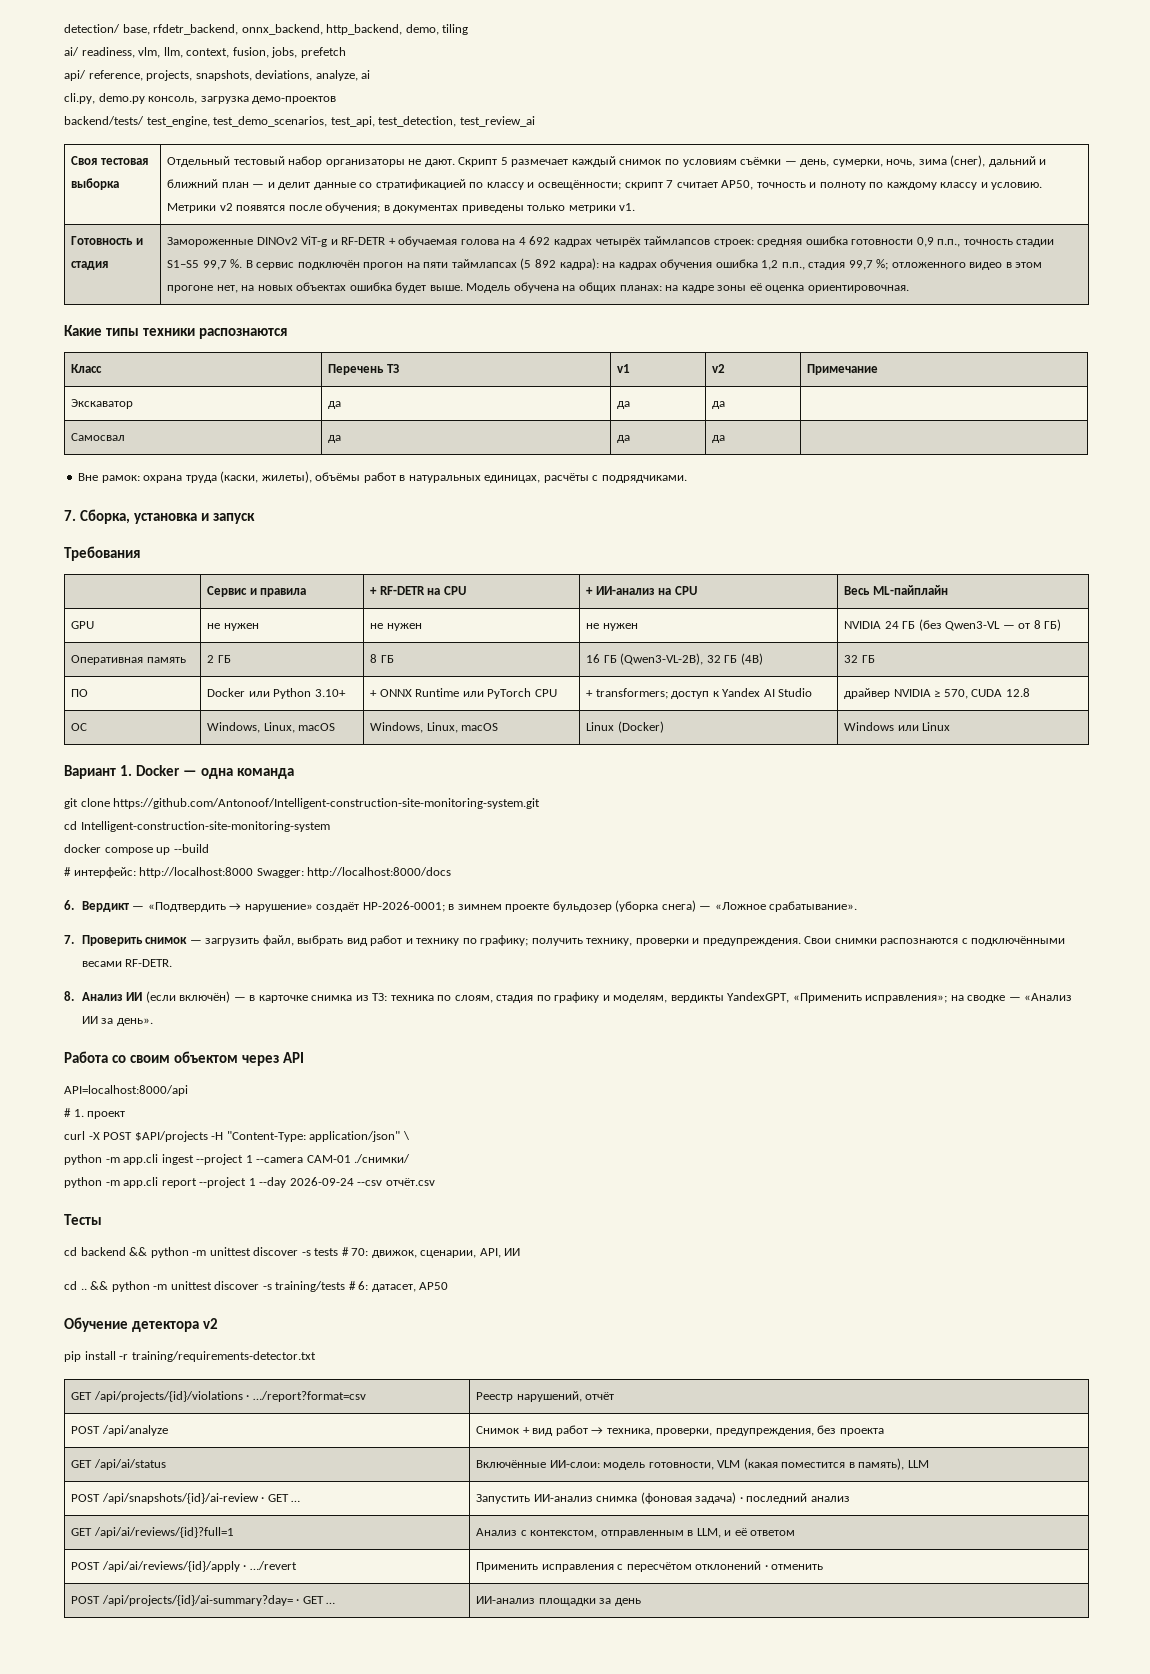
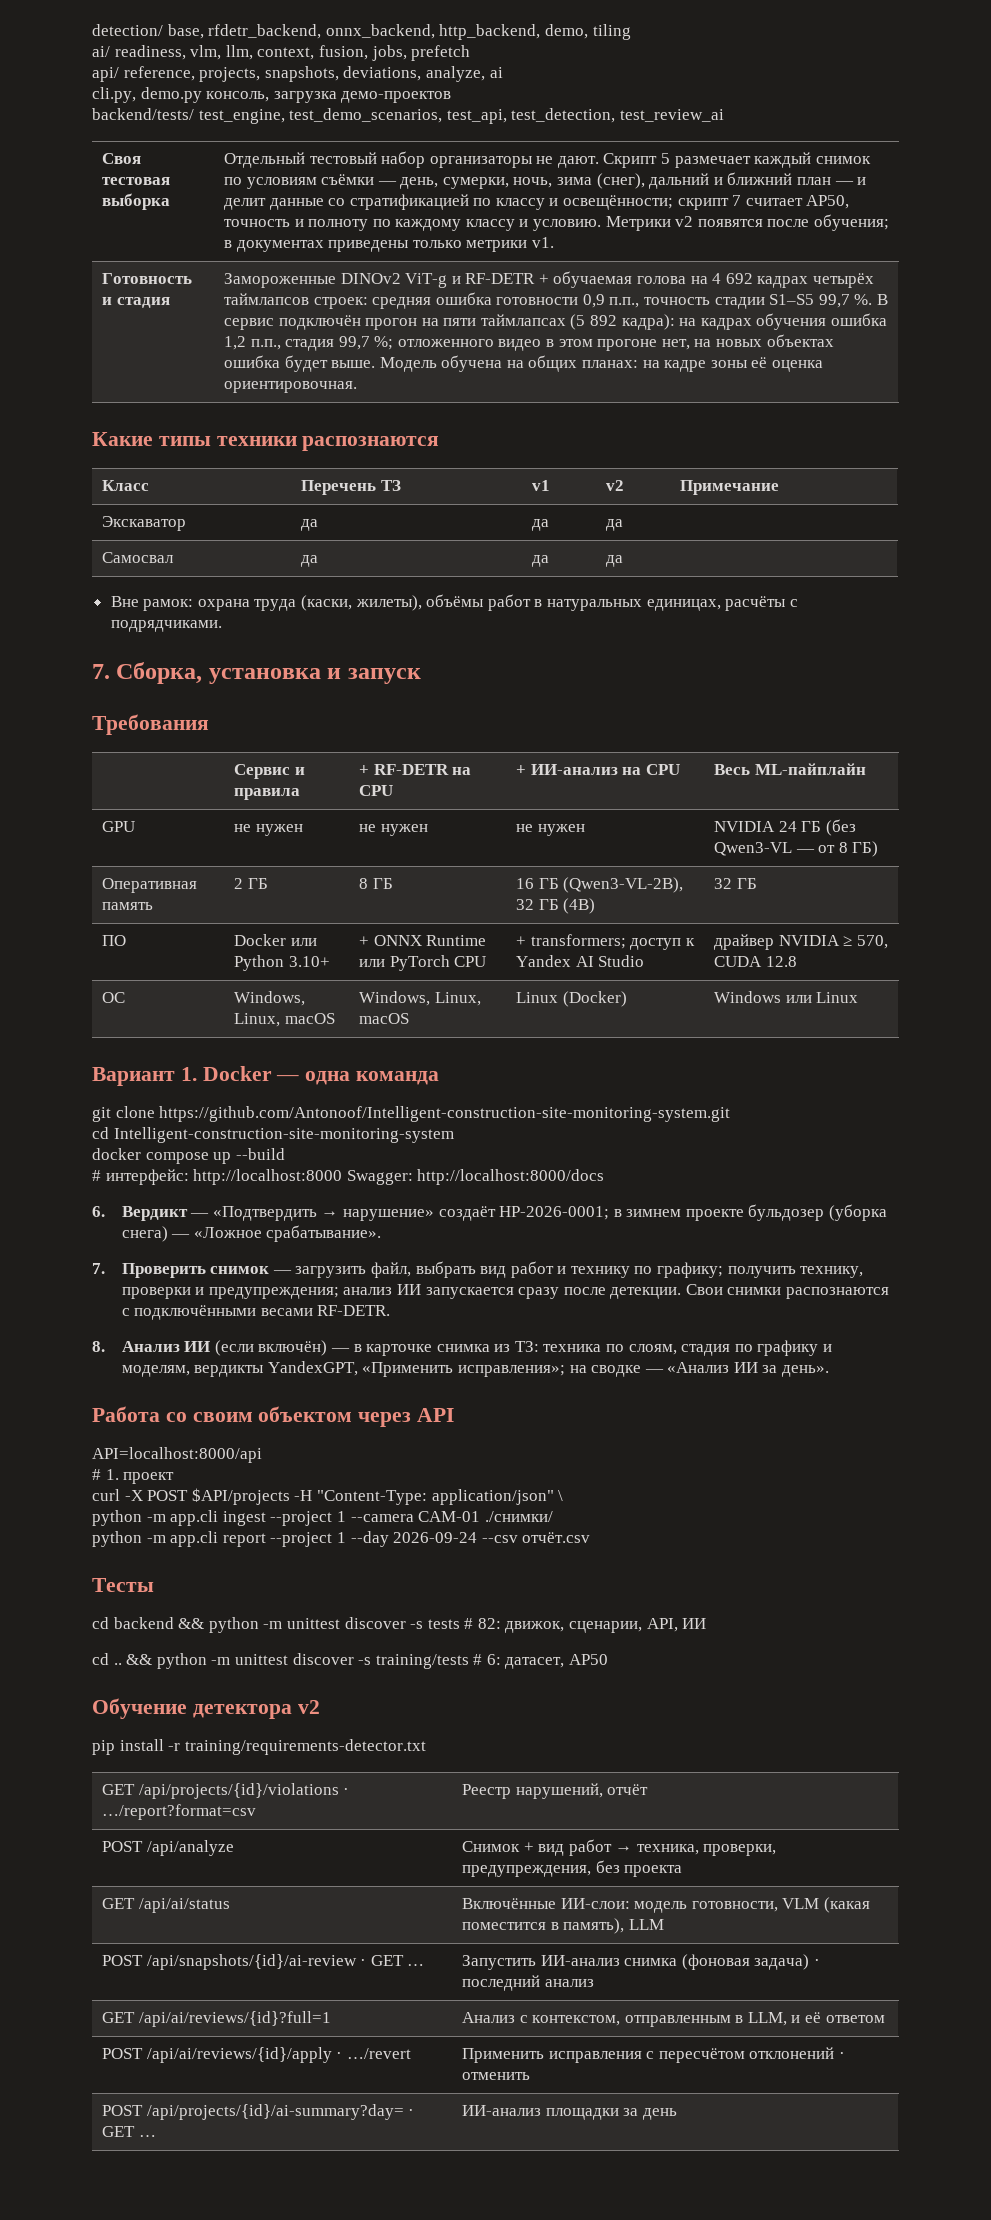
[702,938,801,946] предупреждения. -> [208,1284,682,1299] предупреждения; анализ ИИ запускается сразу после детекции.
[351,1248,369,1256] 70: -> [477,1618,501,1629] 82:

